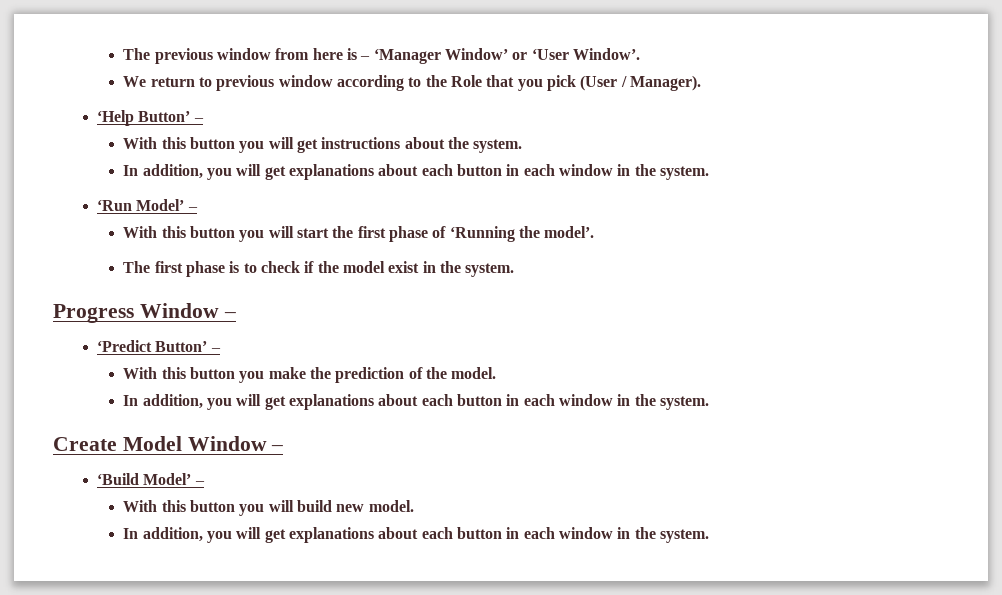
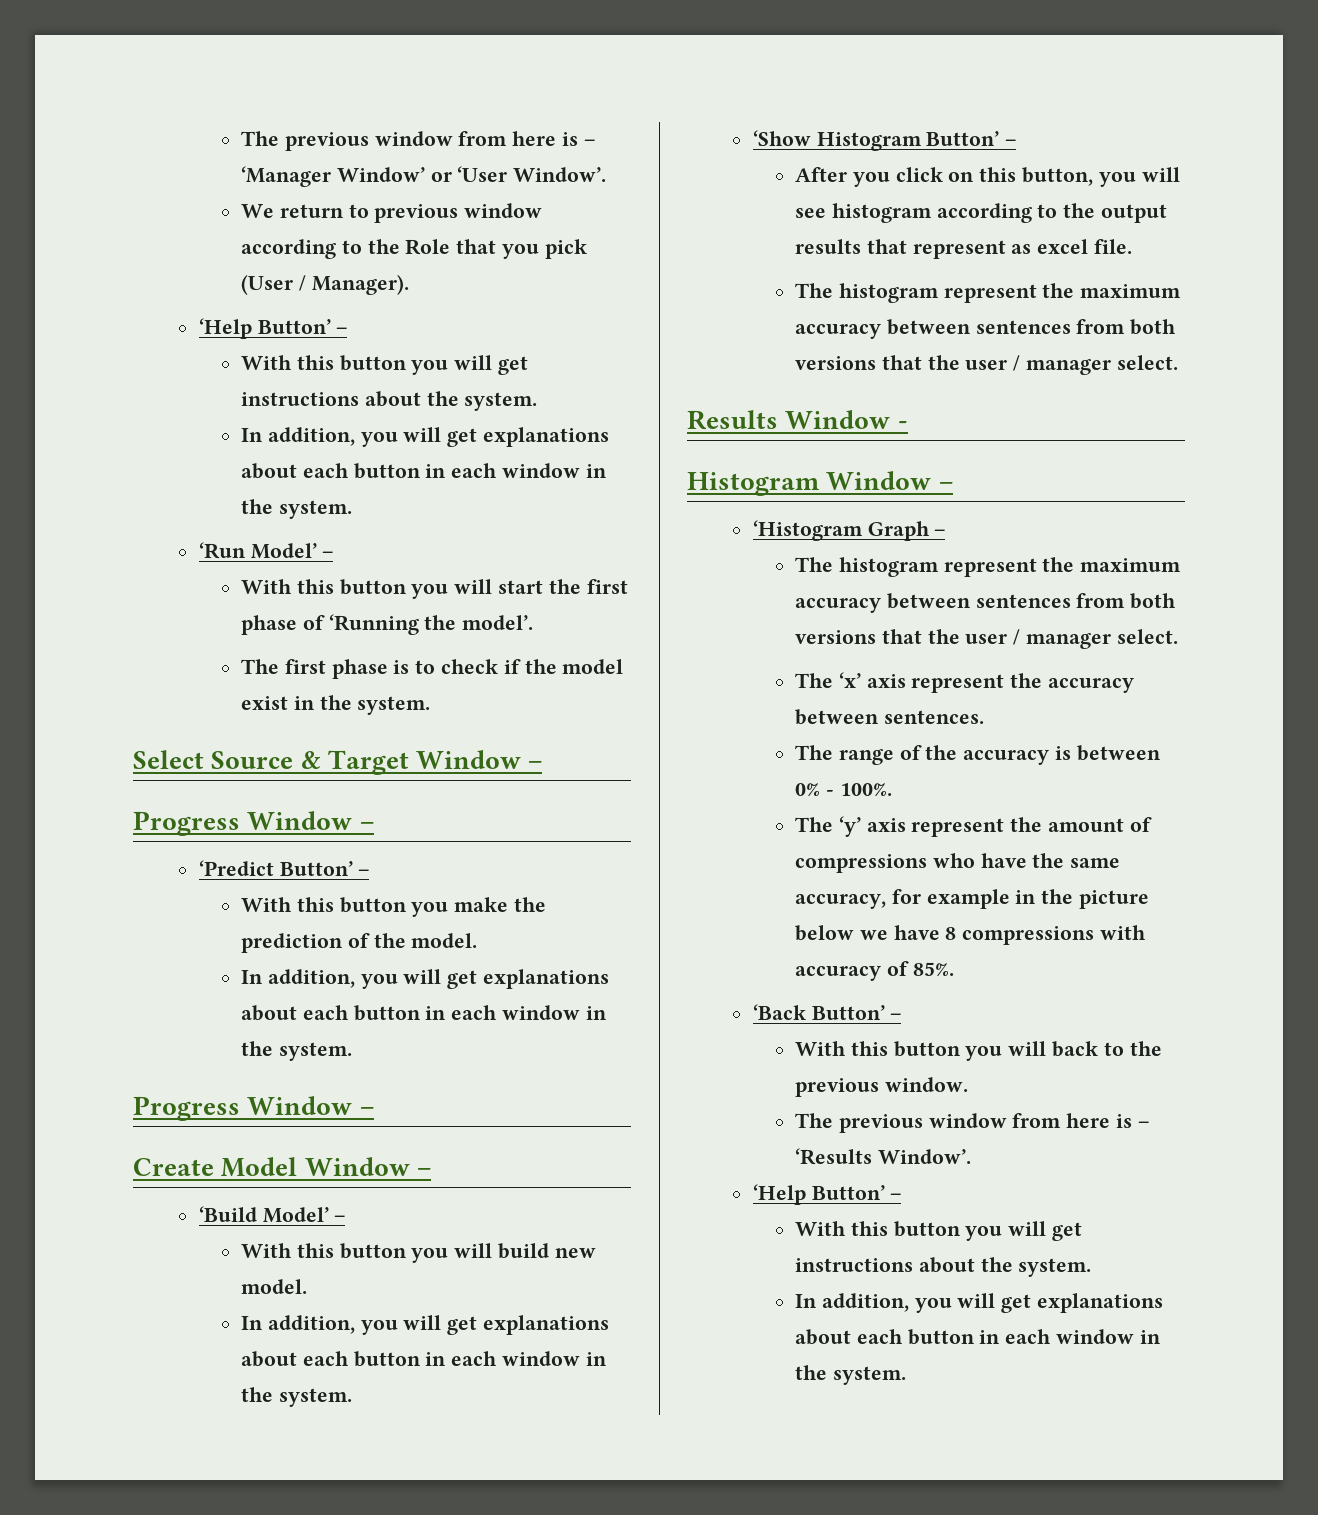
(515, 270) none -> [133,750,543,775] // Select Source & Target Window –
(709, 403) none -> [133,1096,374,1121] // Progress Window –
(709, 536) none -> [752,130,1017,151] [795,167,1180,187] [795,203,1168,223] [795,239,1133,259] [795,283,1182,303] [795,319,1177,339] [795,355,1178,375] [687,410,908,430] [687,471,953,496] [752,520,946,541] [795,557,1182,577] [795,593,1177,613] [795,629,1178,649] [795,672,1135,693] [795,709,984,725] [795,745,1161,765] [795,783,892,796] [795,816,1152,837] [795,853,1121,873] [795,889,1150,909] [795,925,1147,945] [795,961,954,981] [752,1004,902,1020] [795,1041,1162,1061] [795,1077,968,1097] [795,1113,1149,1133] [795,1148,971,1165] [752,1184,902,1205] [795,1221,1083,1241] [795,1257,1092,1277] [795,1293,1164,1313] [795,1329,1161,1345] [795,1365,906,1385] // ‘Show Histogram Button’ – // After you click on this button, you will see histogram according to the output results that represent as excel file. // The histogram represent the maximum accuracy between sentences from both versions that the user / manager select. // Results Window - // Histogram Window – // ‘Histogram Graph – // The histogram represent the maximum accuracy between sentences from both versions that the user / manager select. // The ‘x’ axis represent the accuracy between sentences. // The range of the accuracy is between 0% - 100%. // The ‘y’ axis represent the amount of compressions who have the same accuracy, for example in the picture below we have 8 compressions with accuracy of 85%. // ‘Back Button’ – // With this button you will back to the previous window. // The previous window from here is – ‘Results Window’. // ‘Help Button’ – // With this button you will get instructions about the system. // In addition, you will get explanations about each button in each window in the system.

